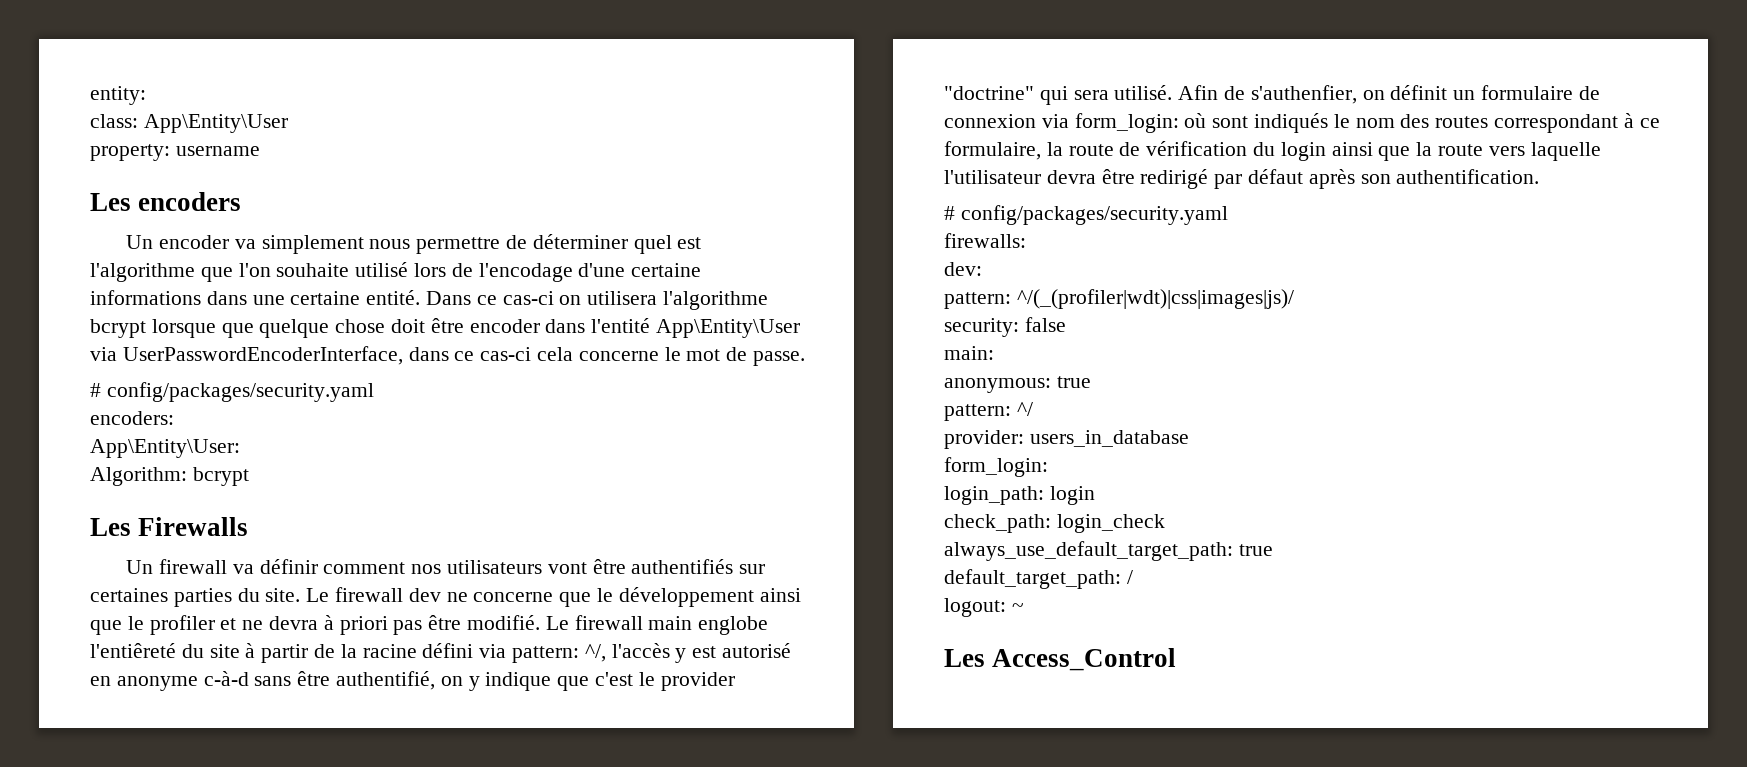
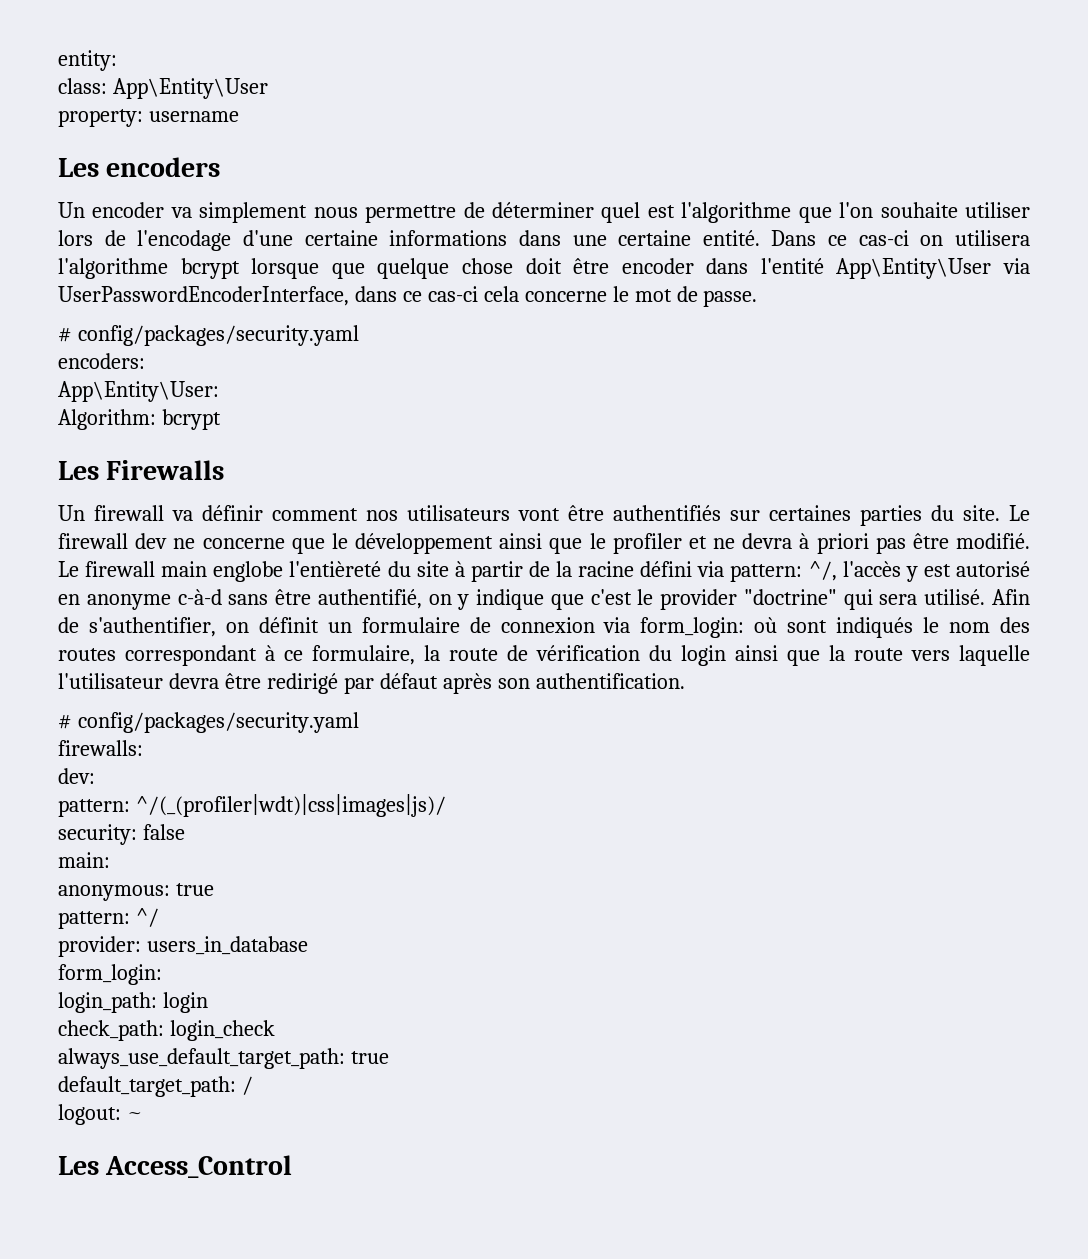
[355,262,409,277] utilisé -> [965,202,1031,218] utiliser
[90,643,176,658] l'entiêreté -> [289,561,382,577] l'entièreté
[1250,85,1357,104] s'authenfier, -> [88,617,216,637] s'authentifier,

